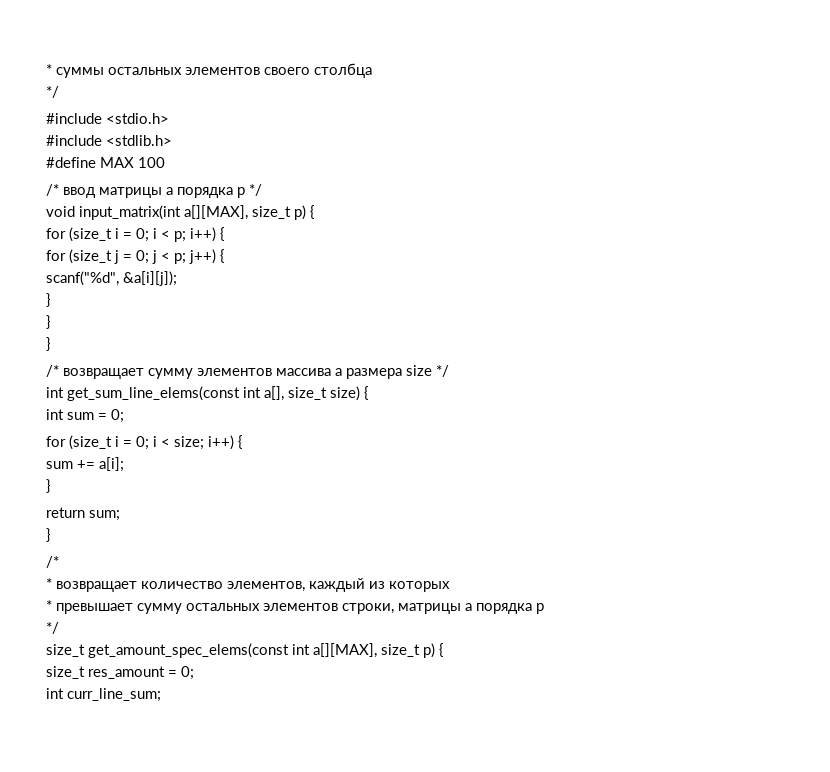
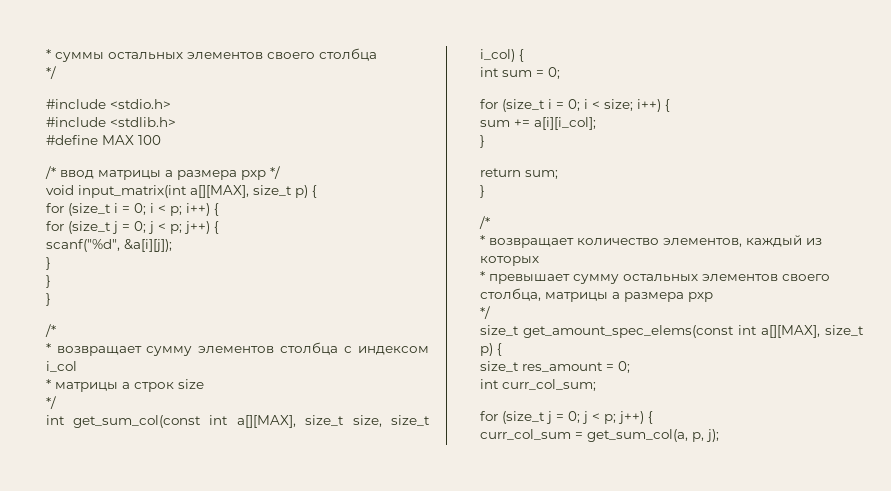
[176,187,245,198] порядка p -> [176,170,266,180] размера pxp
(59, 371) none -> [45,343,51,353] // *
[275,368,402,379] массива a размера -> [280,342,430,355] [45,361,77,372] [45,379,174,392] столбца с индексом i_col // * матрицы a строк
(432, 370) none -> (204, 384) //
[66,386,360,401] get_sum_line_elems(const int a[], size_t size) -> [73,415,431,428] [479,49,515,62] get_sum_col(const int a[][MAX], size_t size, size_t i_col)
[98,457,124,472] a[i]; -> [533,117,596,130] a[i][i_col];
[341,603,544,614] строки, матрицы a порядка p -> [781,274,830,281] [479,288,713,302] своего столбца, матрицы a размера pxp
[66,688,161,702] curr_line_sum; -> [501,379,596,391] [479,411,653,424] [479,429,719,442] curr_col_sum; // for (size_t j = 0; j < p; j++) { // curr_col_sum = get_sum_col(a, p, j);

